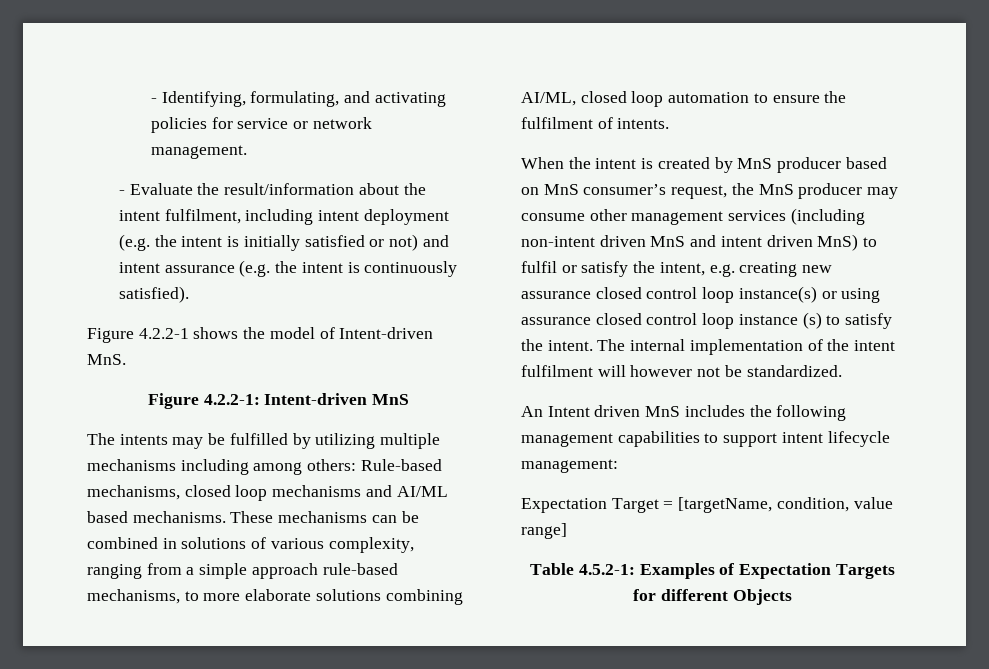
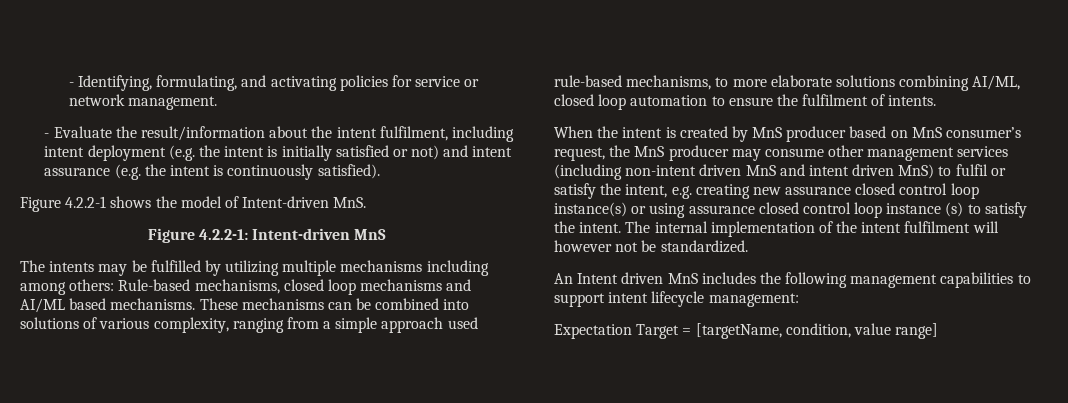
[162,538,177,549] in -> [443,299,470,310] into
(318, 571) none -> [447,317,478,329] used
[530,563,895,579] [633,589,792,605] // Table 4.5.2-1: Examples of Expectation Targets for different Objects -> (939, 331) none

